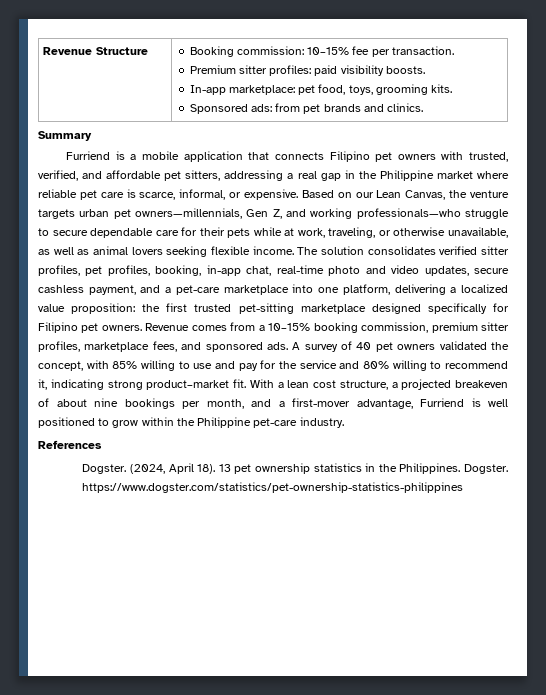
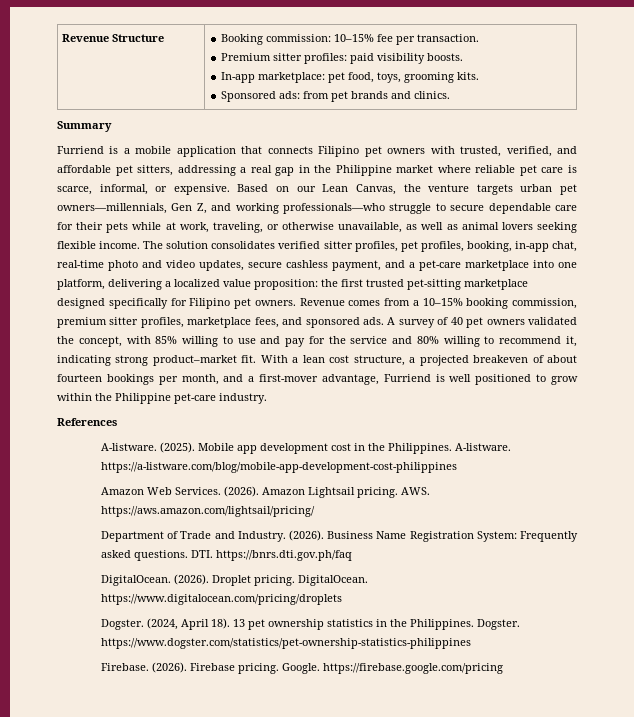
[94,398,118,407] nine -> [57,374,102,382] fourteen
(102, 444) none -> [100,442,511,454] [100,462,457,473] [100,486,430,498] [100,506,315,517] [100,530,578,542] [100,550,352,561] [100,574,368,586] [100,594,342,605] // A-listware. (2025). Mobile app development cost in the Philippines. A-listware. https://a-listware.com/blog/mobile-app-development-cost-philippines // Amazon Web Services. (2026). Amazon Lightsail pricing. AWS. https://aws.amazon.com/lightsail/pricing/ // Department of Trade and Industry. (2026). Business Name Registration System: Frequently asked questions. DTI. https://bnrs.dti.gov.ph/faq // DigitalOcean. (2026). Droplet pricing. DigitalOcean. https://www.digitalocean.com/pricing/droplets
(464, 487) none -> [100,662,503,674] // Firebase. (2026). Firebase pricing. Google. https://firebase.google.com/pricing

